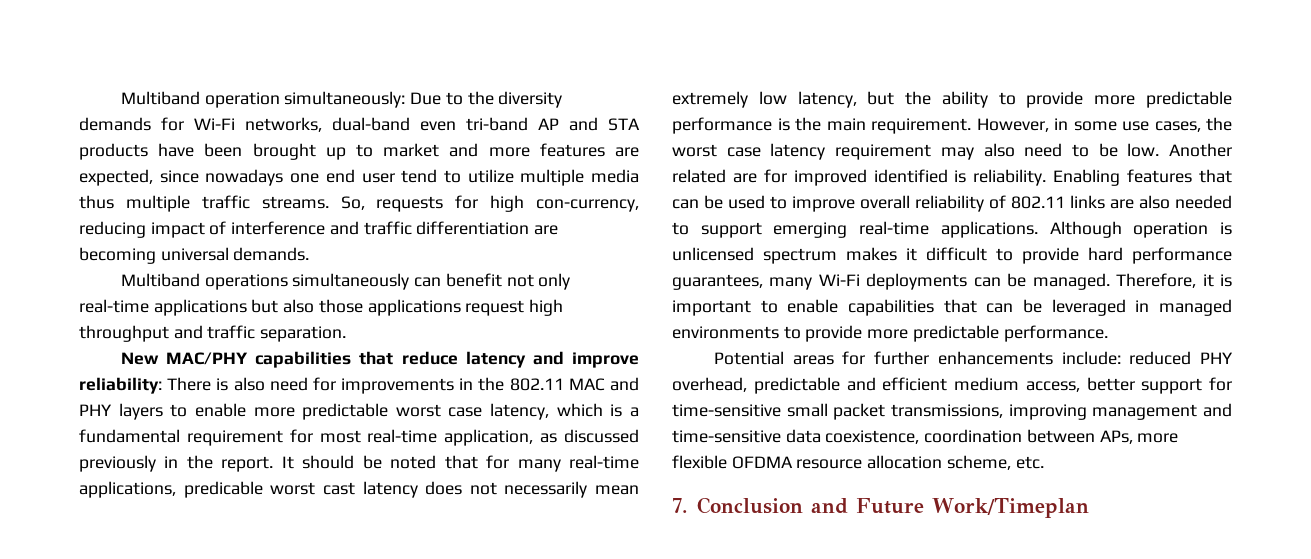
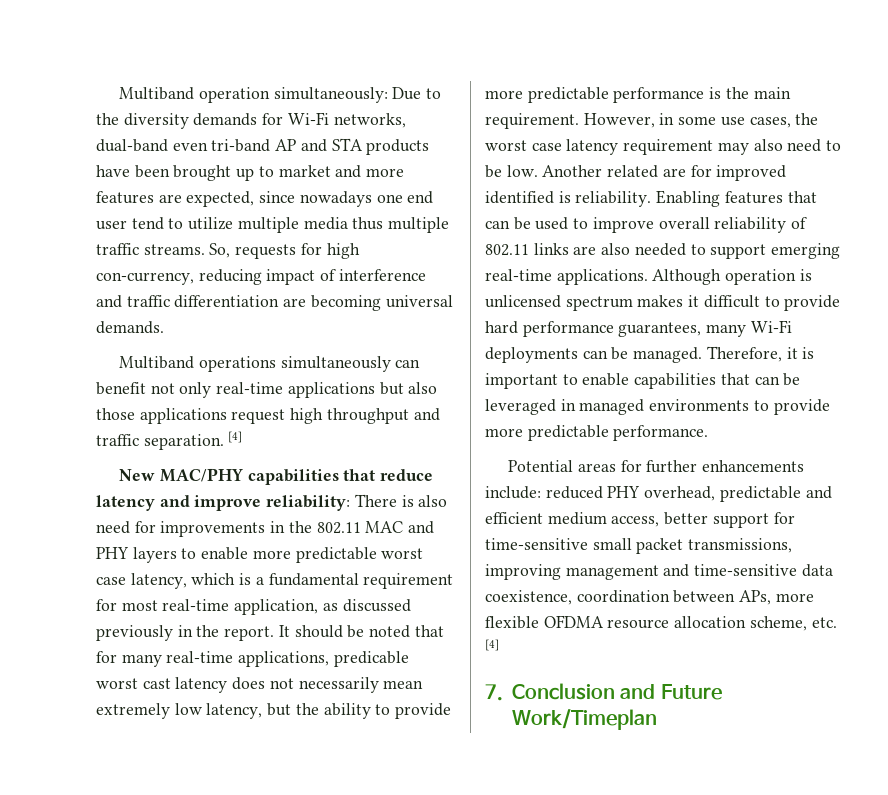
(347, 334) none -> [228,431,243,443] [4]
(1044, 462) none -> [485,639,499,651] [4]

